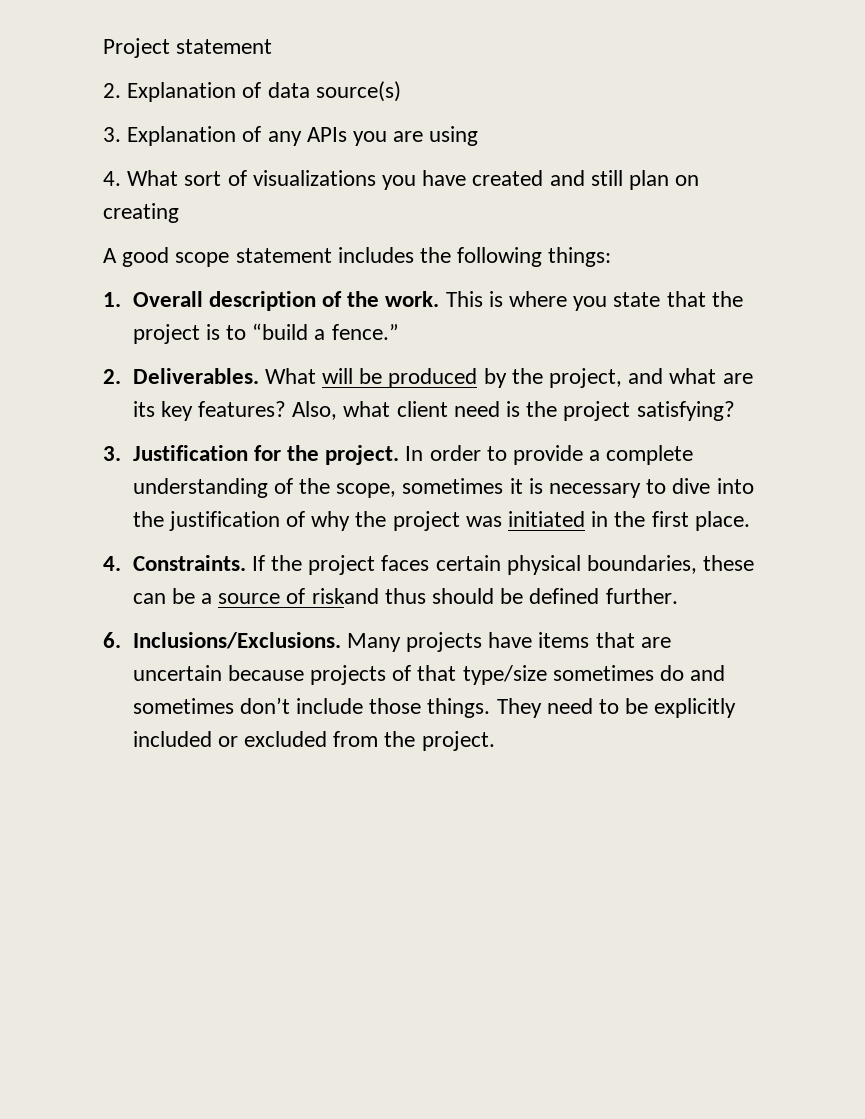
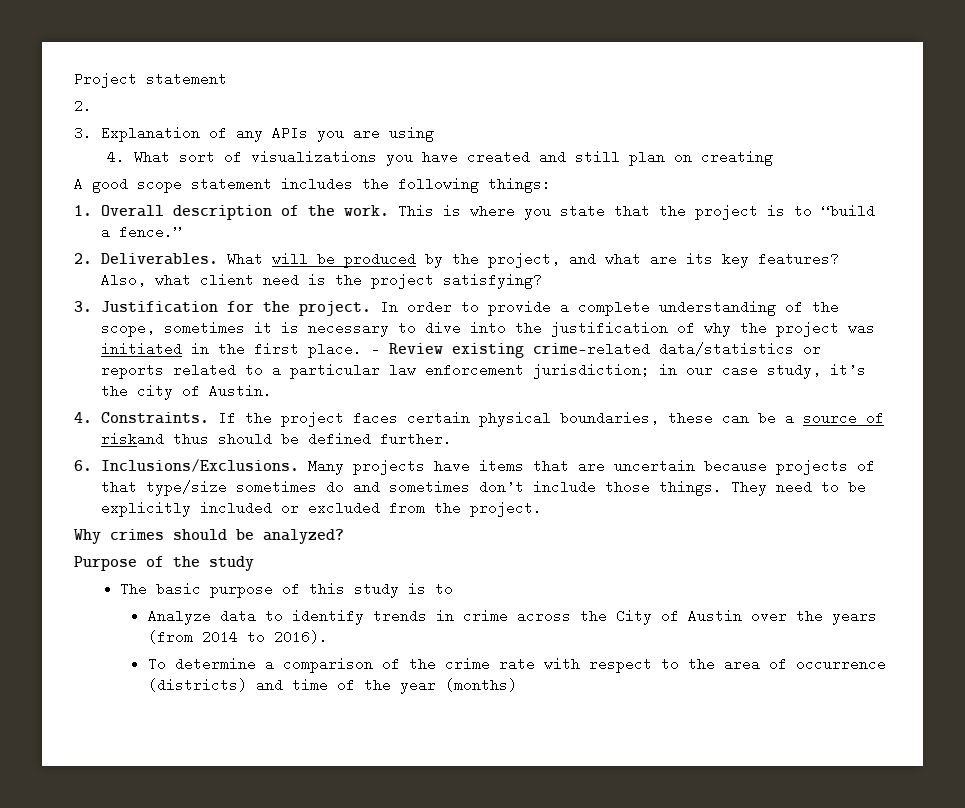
[127,81,401,102] Explanation of data source(s) -> (92, 106) none
(750, 521) none -> [371,342,822,358] [101,363,867,379] [101,384,273,400] - Review existing crime-related data/statistics or reports related to a particular law enforcement jurisdiction; in our case study, it’s the city of Austin.
(495, 741) none -> [74,529,344,544] [74,556,254,571] [120,582,454,598] [147,609,877,625] [147,630,328,644] [147,657,886,673] [147,678,517,694] // Why crimes should be analyzed? // Purpose of the study // The basic purpose of this study is to // Analyze data to identify trends in crime across the City of Austin over the years (from 2014 to 2016). // To determine a comparison of the crime rate with respect to the area of occurrence (districts) and time of the year (months)

